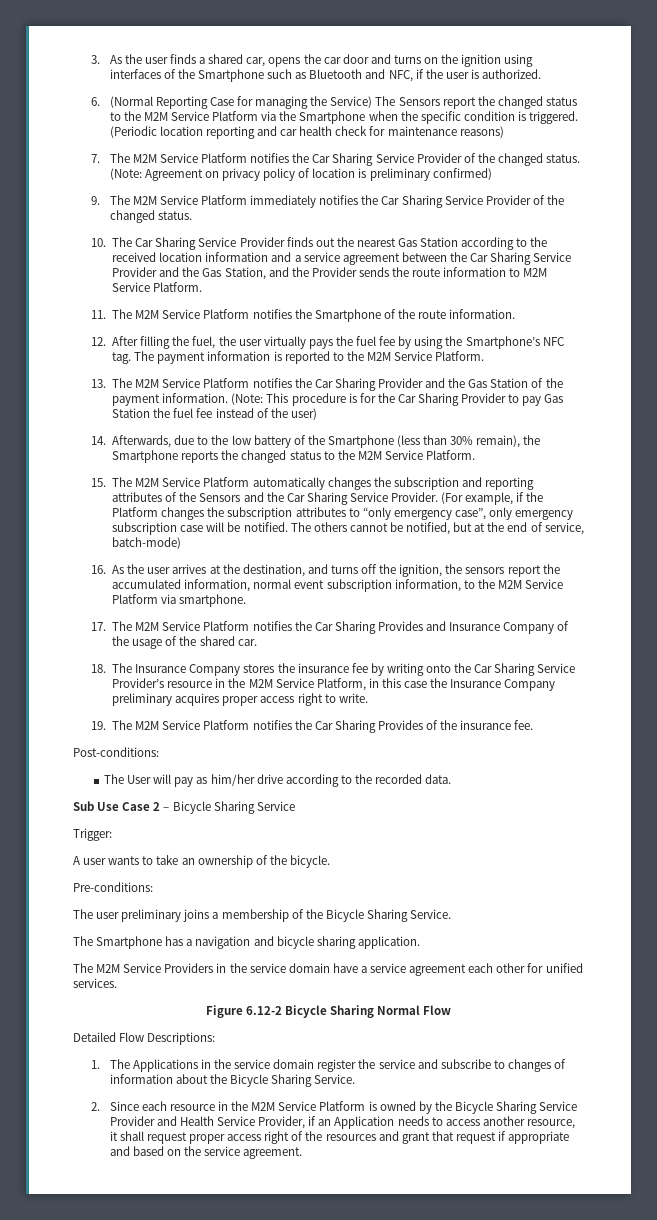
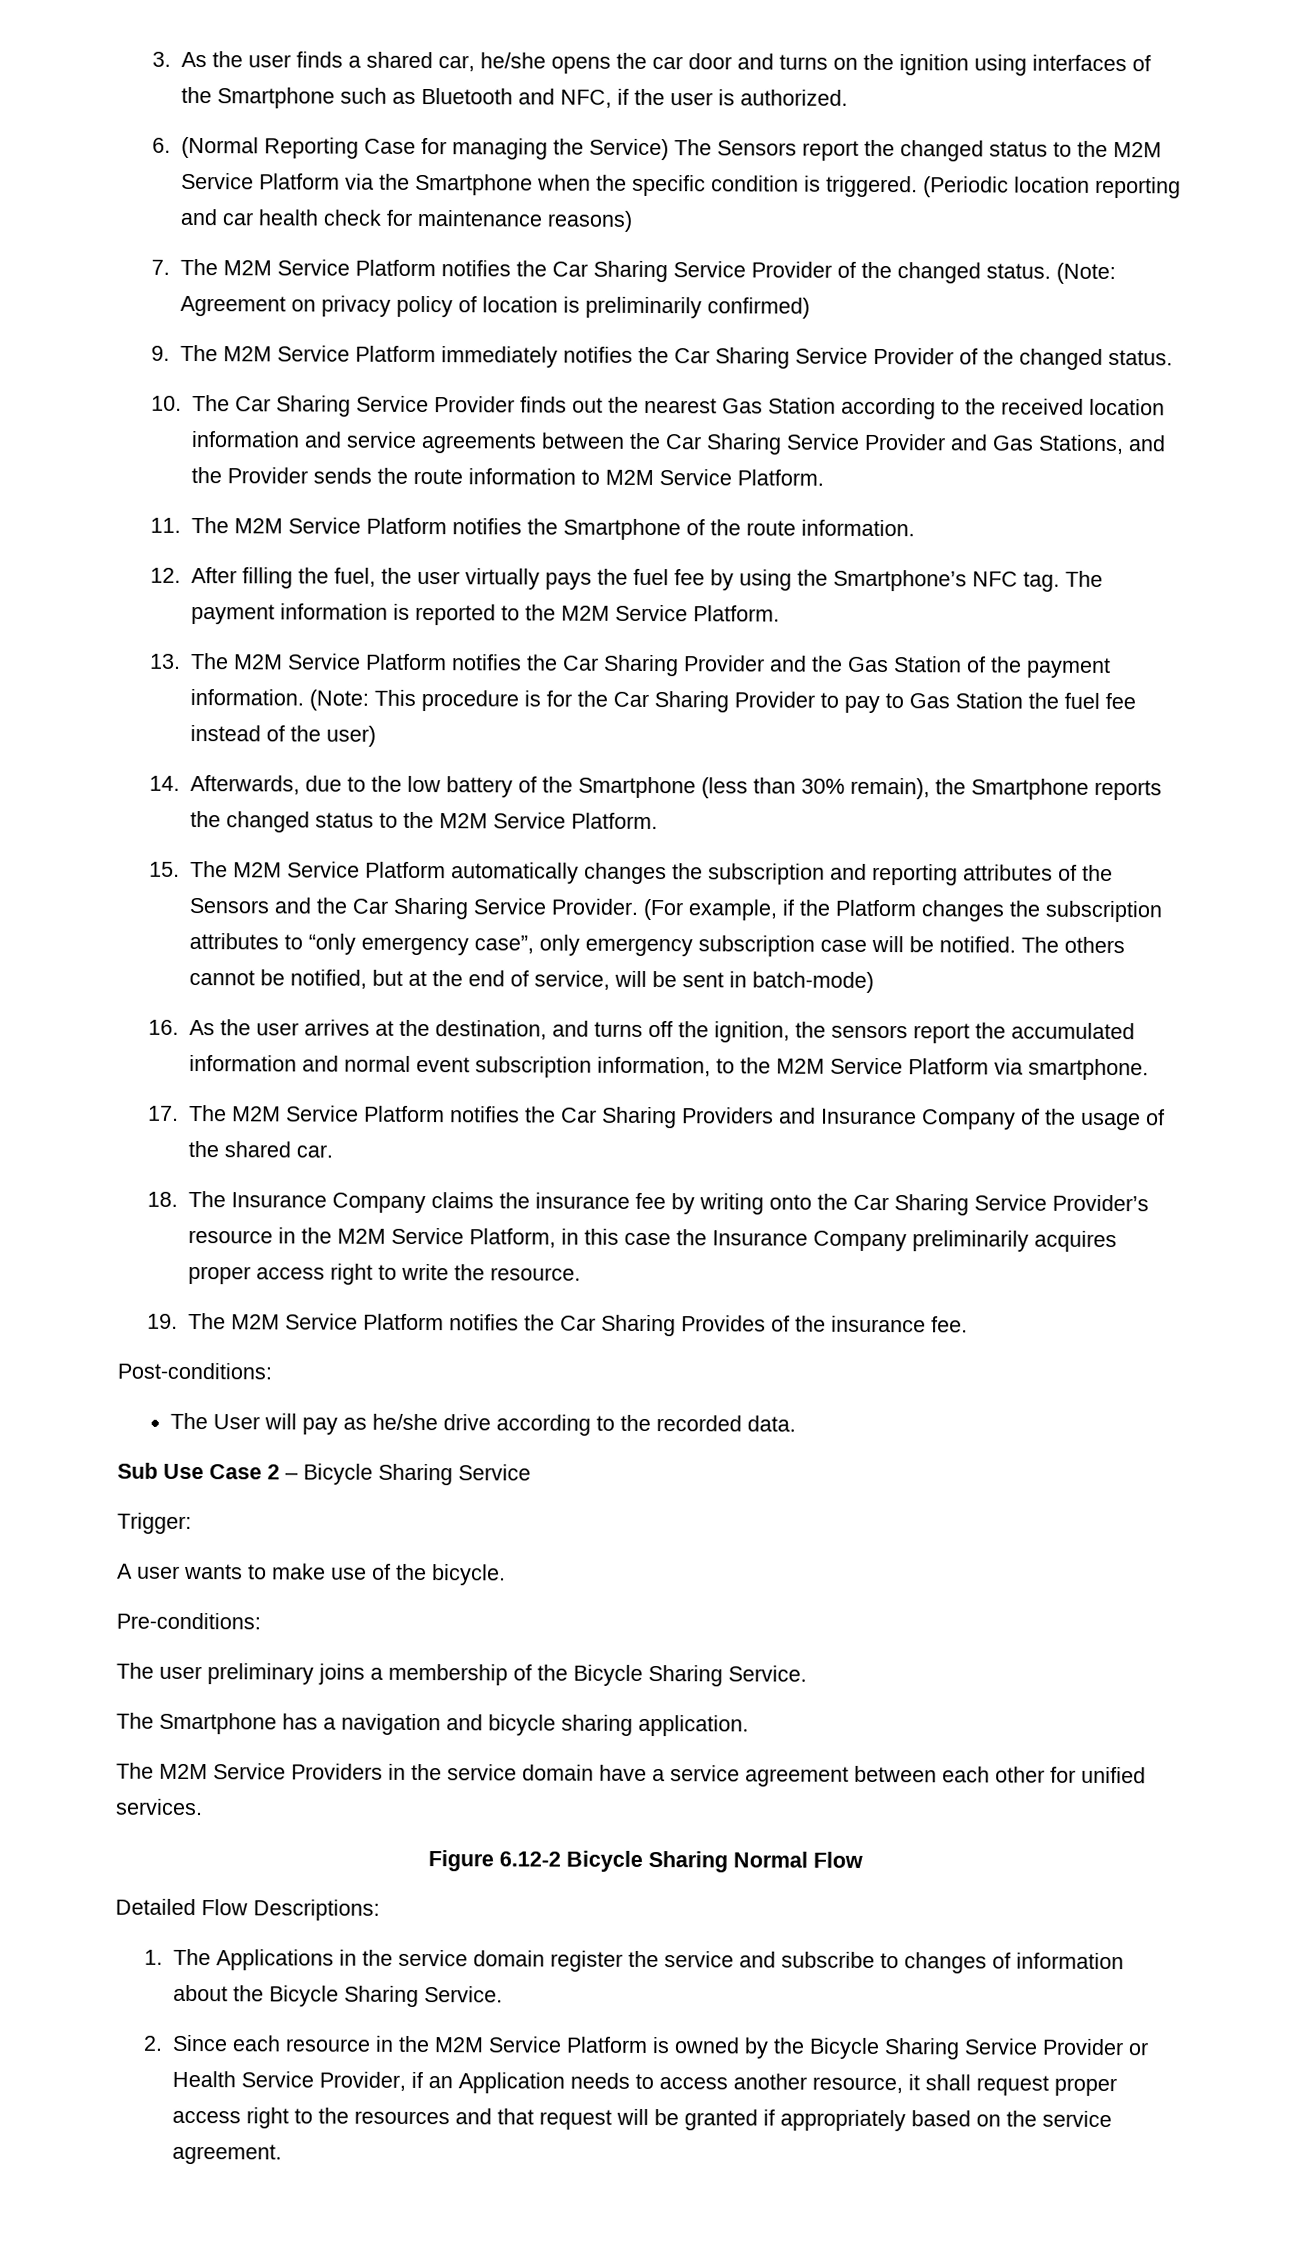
(266, 62) none -> [480,52,547,69] he/she
[369,168,430,181] preliminary -> [585,296,703,319] preliminarily
[294,252,400,265] a service agreement -> [345,431,537,454] service agreements
[182,267,266,280] the Gas Station, -> [991,434,1124,455] Gas Stations,
(542, 401) none -> [884,693,904,709] to
(584, 528) none -> [613,970,747,988] will be sent in
[184,579,251,592] information, -> [188,1054,339,1072] information and
[377,621,423,631] Provides -> [681,1107,774,1124] Providers
[243,664,275,673] stores -> [430,1192,494,1209] claims
[112,693,173,706] preliminary -> [911,1230,1029,1252] preliminarily
[338,693,368,703] write. -> [400,1263,581,1281] write the resource.
[210,774,255,786] him/her -> [371,1413,438,1431] he/she
[156,855,253,868] take an ownership -> [272,1563,367,1580] make use
(467, 970) none -> [854,1765,937,1783] between
[156,1116,177,1126] and -> [1128,2042,1150,2056] or
[291,1131,304,1141] of -> [294,2108,314,2124] to
[401,1132,430,1144] grant -> (493, 2116) none
[498,1131,570,1144] [109,1146,130,1156] if appropriate and -> [616,2108,907,2132] will be granted if appropriately

